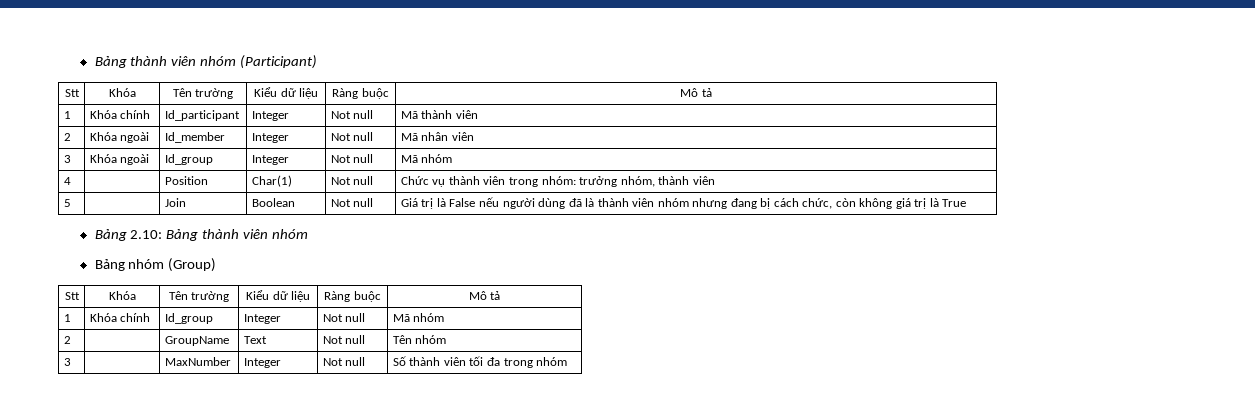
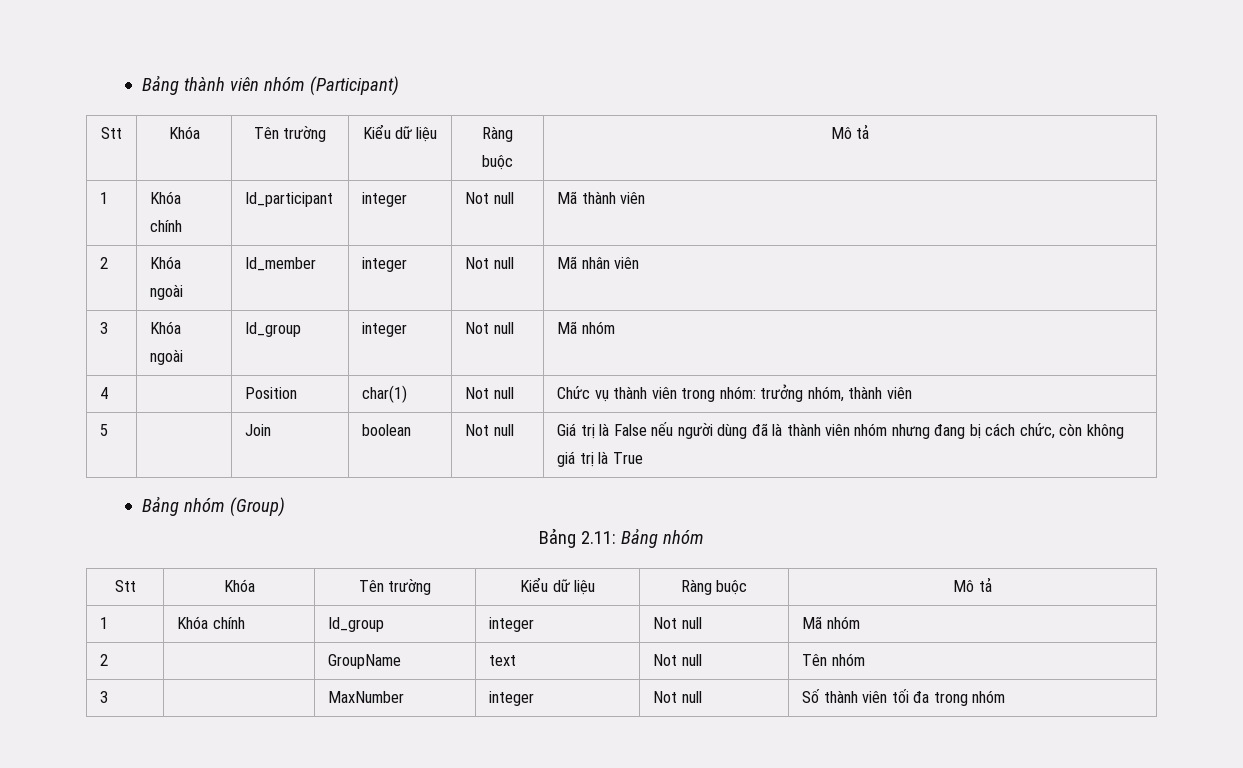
[251,111,289,121] Integer -> [362,192,408,207] integer
[251,133,289,143] Integer -> [362,257,408,272] integer
[251,155,289,165] Integer -> [362,322,408,337] integer
[251,175,292,187] Char(1) -> [362,385,408,403] char(1)
[251,198,295,207] Boolean -> [362,424,412,436] boolean
[130,229,309,241] [94,258,217,272] 2.10: Bảng thành viên nhóm // Bảng nhóm (Group) -> [183,497,285,517] [539,528,704,548] nhóm (Group) // Bảng 2.11: Bảng nhóm
[243,314,281,324] Integer -> [489,617,535,632] integer
[243,336,267,344] Text -> [489,655,517,666] text
[243,358,281,368] Integer -> [489,691,535,706] integer

